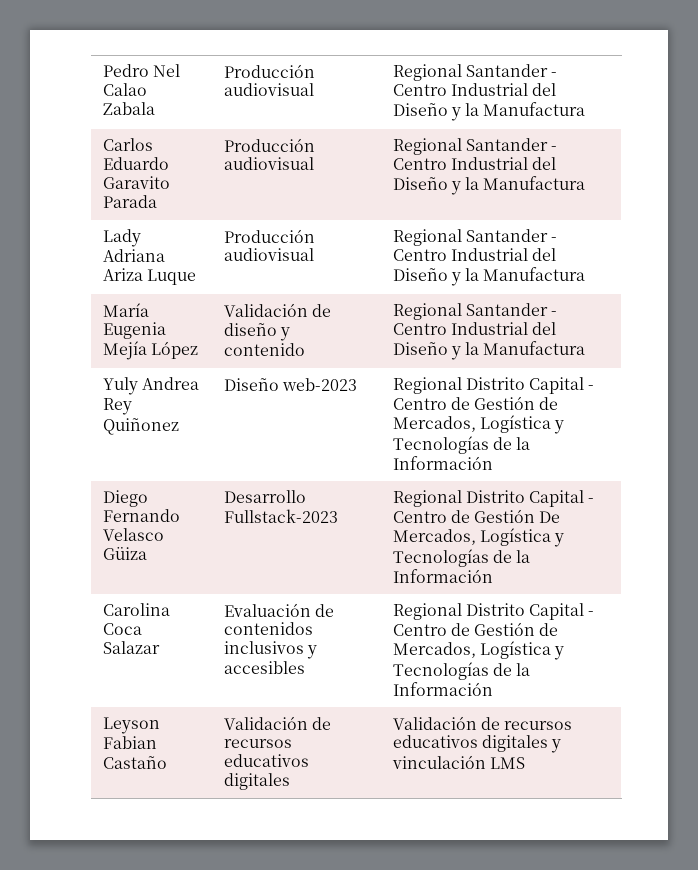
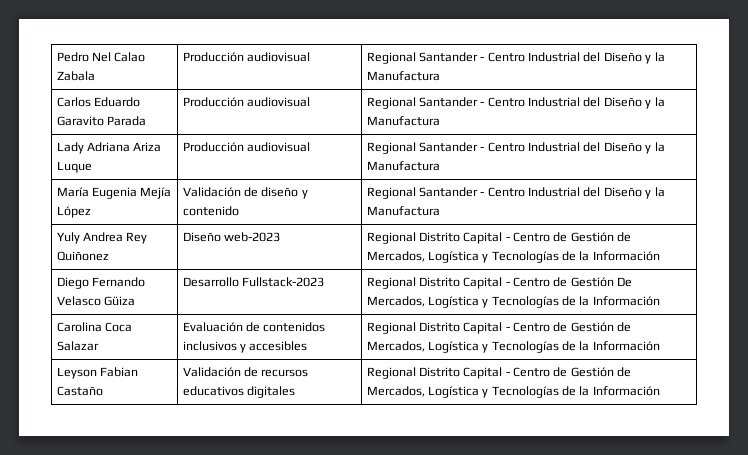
[392,716,573,730] [392,735,562,753] [391,755,525,769] Validación de recursos educativos digitales y vinculación LMS -> [366,367,632,379] [366,386,660,398] Regional Distrito Capital - Centro de Gestión de Mercados, Logística y Tecnologías de la Información

